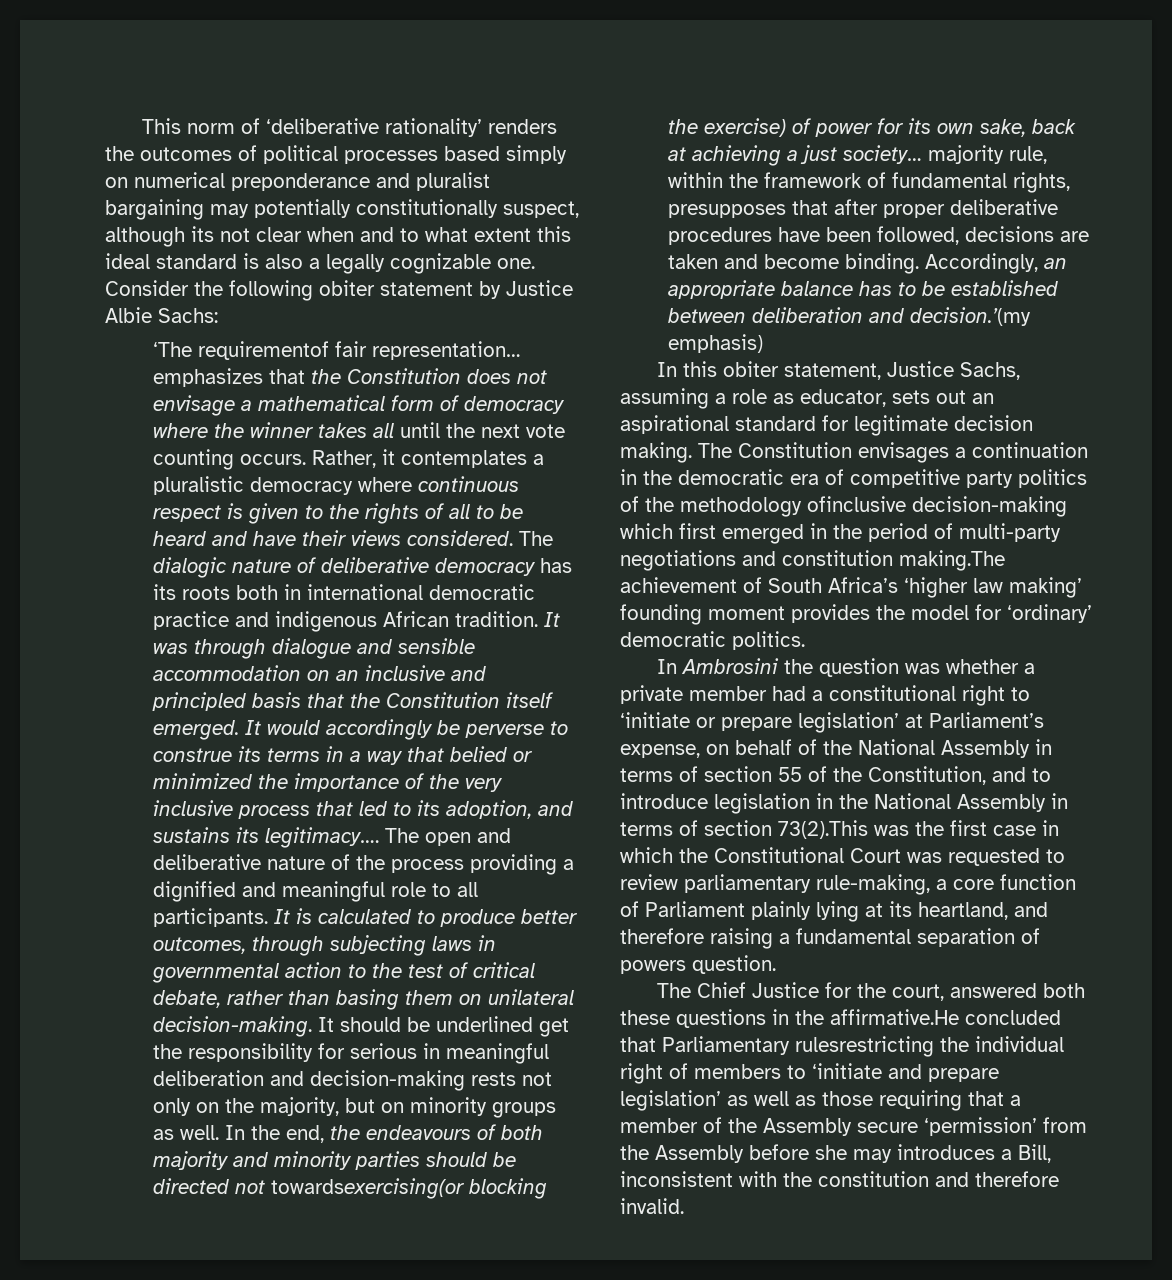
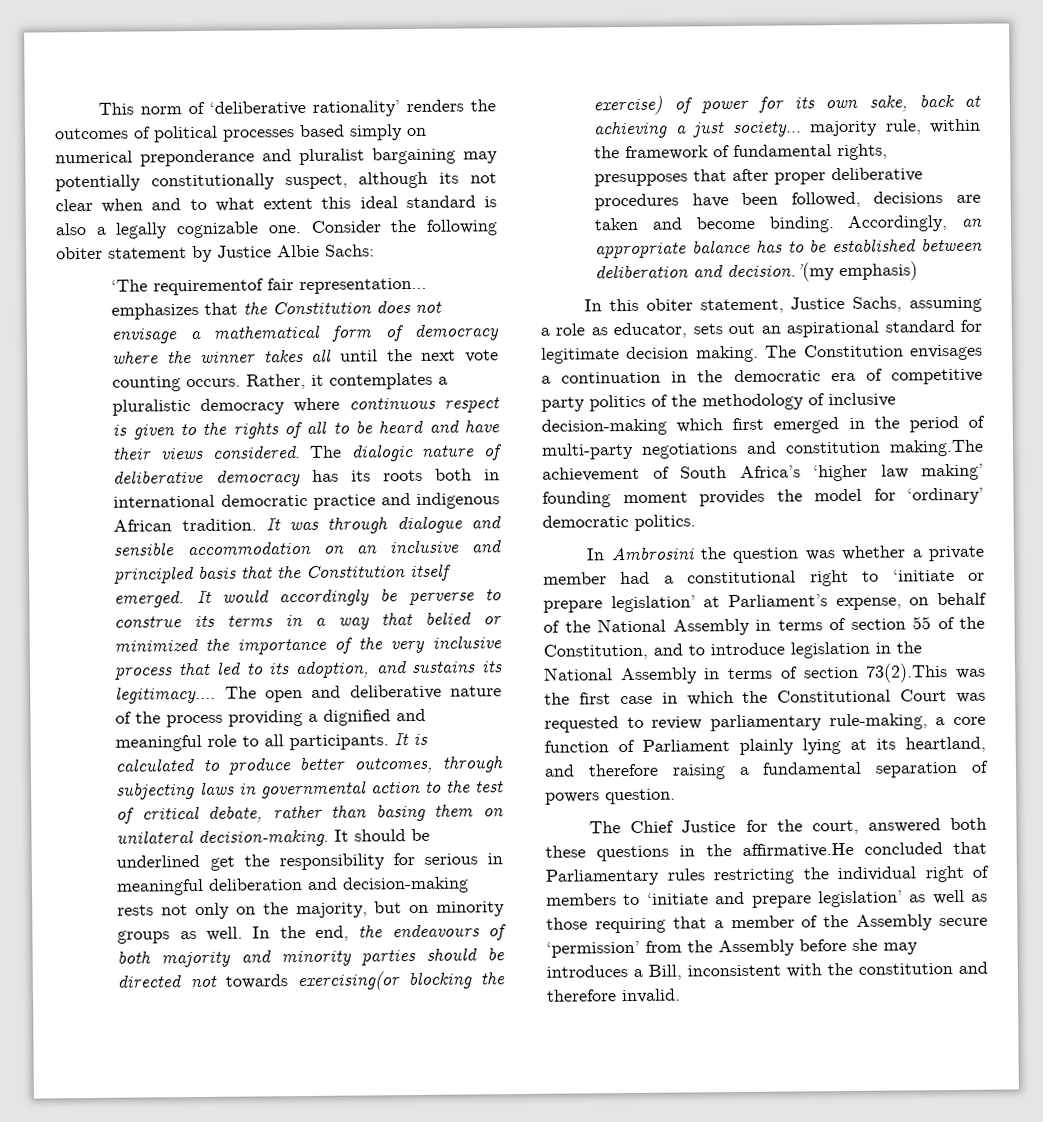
[270,1178,465,1199] towardsexercising(or -> [224,971,400,992] towards exercising(or
[807,496,906,512] ofinclusive -> [808,392,896,408] of inclusive
[795,1036,934,1057] rulesrestricting -> [666,868,794,885] rules restricting

